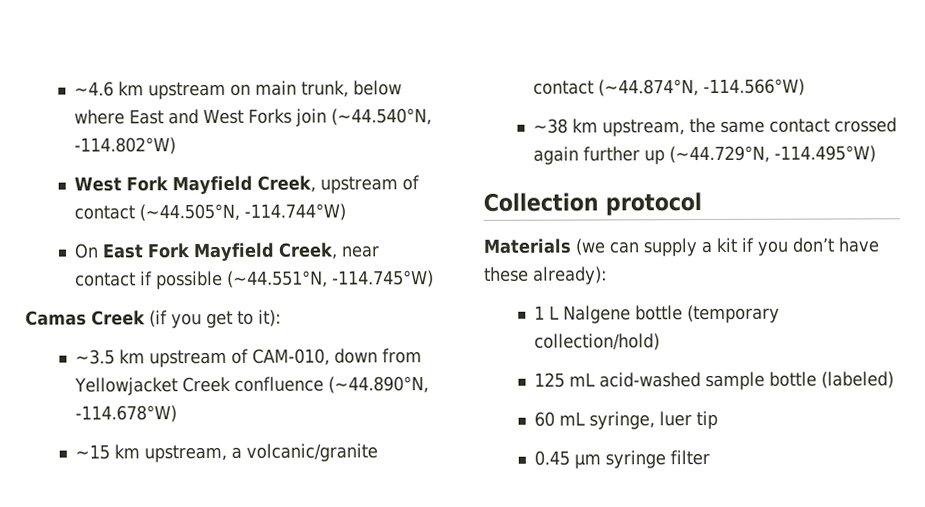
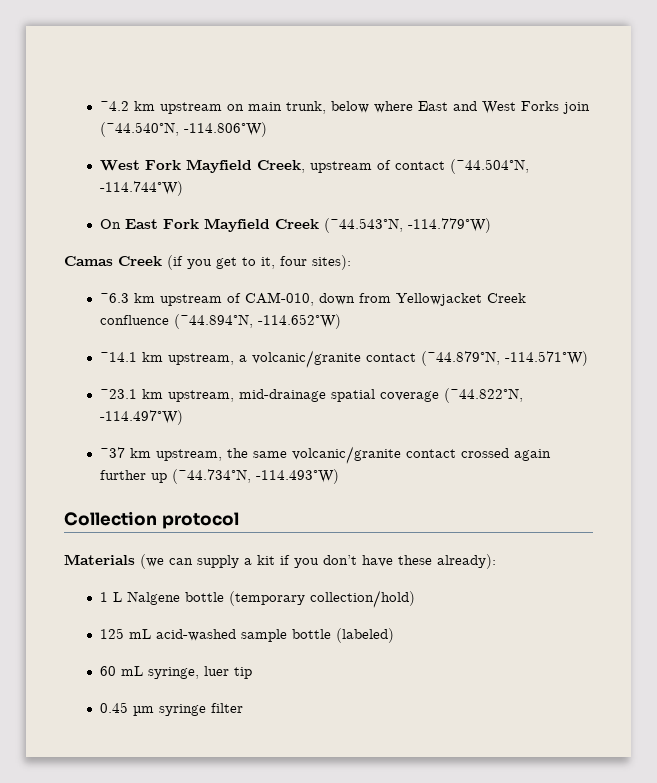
[74,81,115,97] ~4.6 -> [99,101,129,111] ~4.2
[74,137,177,155] -114.802°W) -> [183,122,267,137] -114.806°W)
[139,203,241,222] (~44.505°N, -> [449,159,529,174] (~44.504°N,
[278,242,381,260] [75,270,435,290] Creek, near contact if possible (~44.551°N, -114.745°W) -> [274,218,491,233] Creek (~44.543°N, -114.779°W)
[258,309,281,327] [75,349,116,365] it): // ~3.5 -> [261,255,351,270] [99,293,129,303] it, four sites): // ~6.3
[328,376,430,394] [75,405,178,423] [75,444,111,460] (~44.890°N, -114.678°W) // ~15 -> [173,314,341,329] [99,352,137,362] (~44.894°N, -114.652°W) // ~14.1
[598,78,806,97] [533,118,569,134] (~44.874°N, -114.566°W) // ~38 -> [420,351,588,366] [99,388,523,403] [99,410,183,425] [99,447,125,458] (~44.879°N, -114.571°W) // ~23.1 km upstream, mid-drainage spatial coverage (~44.822°N, -114.497°W) // ~37
(766, 126) none -> [291,446,401,464] volcanic/granite
[669,145,877,164] (~44.729°N, -114.495°W) -> [171,469,339,484] (~44.734°N, -114.493°W)

